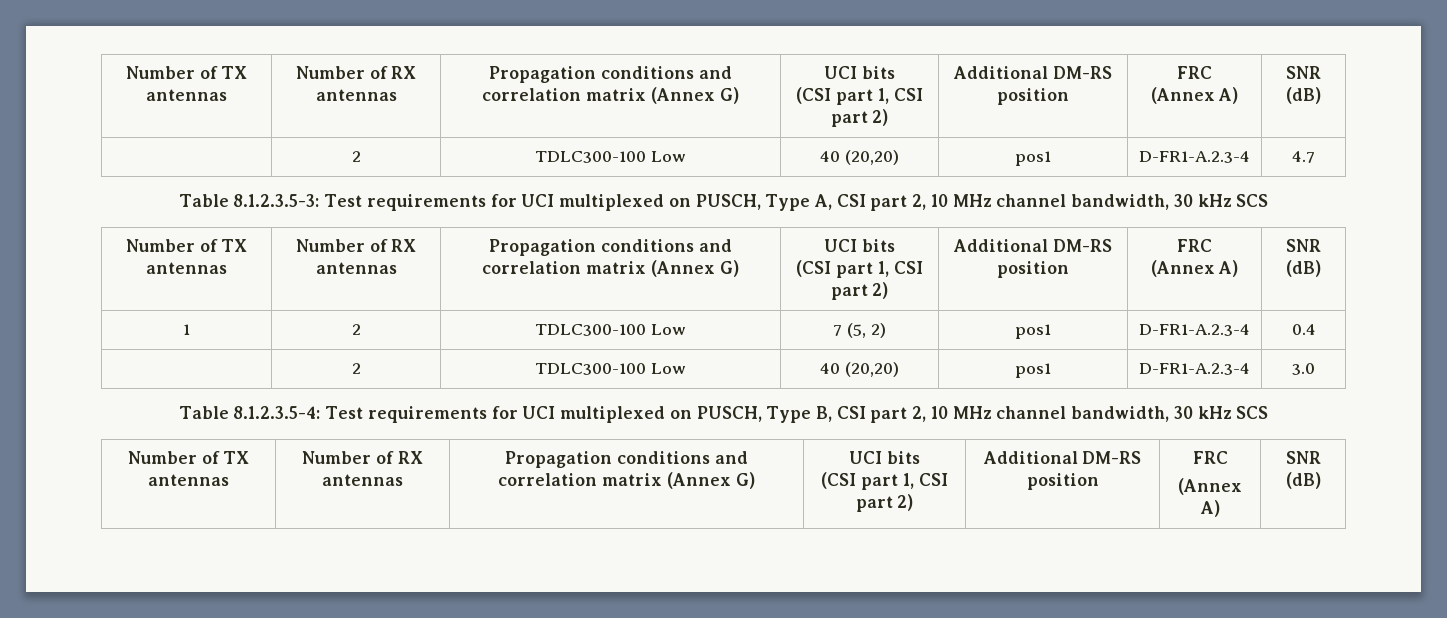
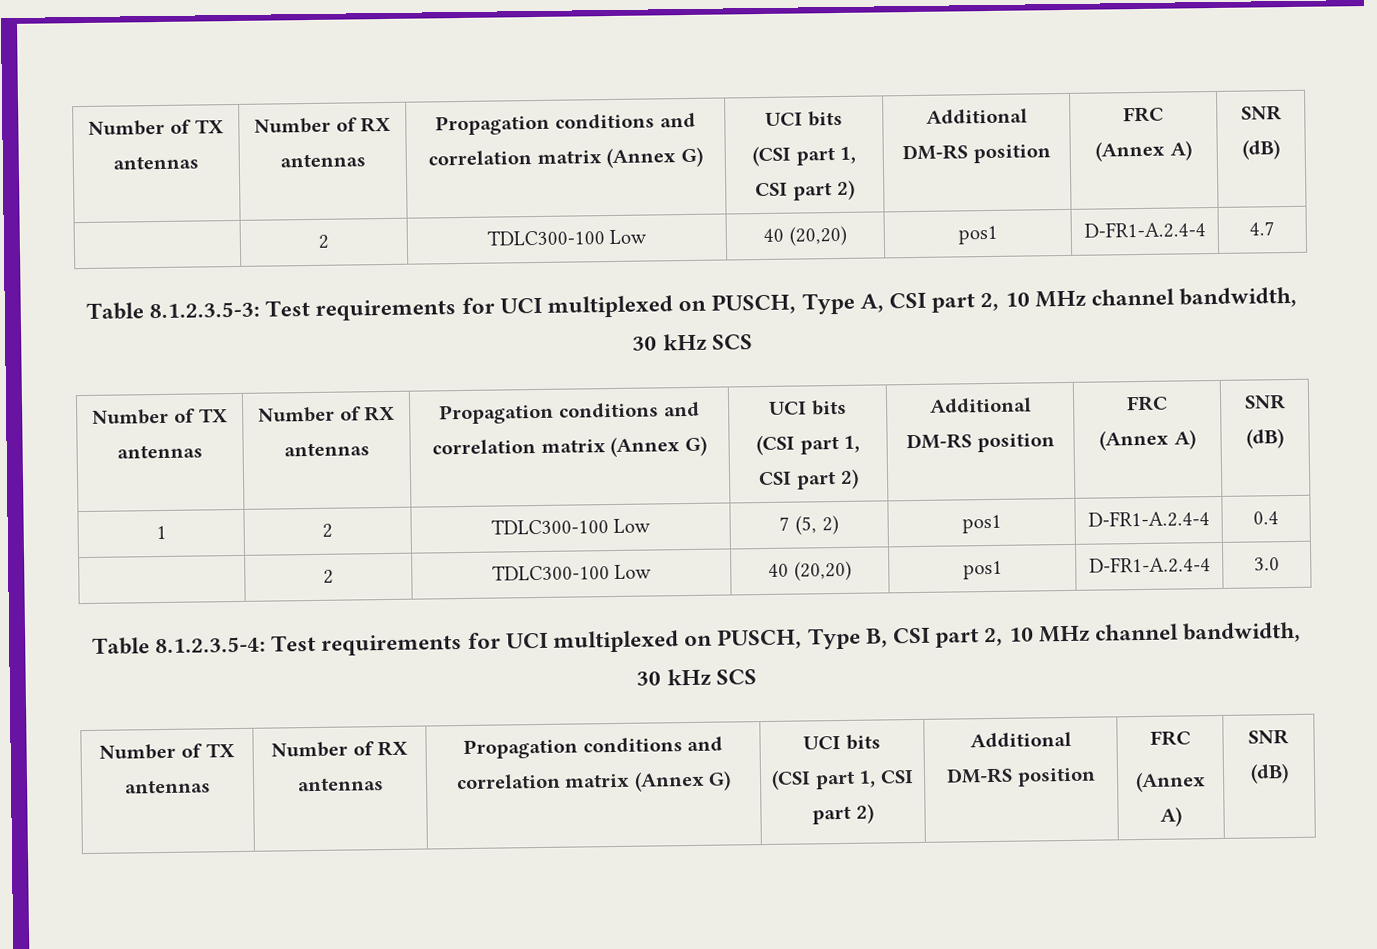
[1139,151,1250,163] D-FR1-A.2.3-4 -> [1083,221,1206,239] D-FR1-A.2.4-4
[1139,324,1250,336] D-FR1-A.2.3-4 -> [1087,510,1210,528] D-FR1-A.2.4-4
[1139,363,1250,375] D-FR1-A.2.3-4 -> [1088,556,1211,574] D-FR1-A.2.4-4

